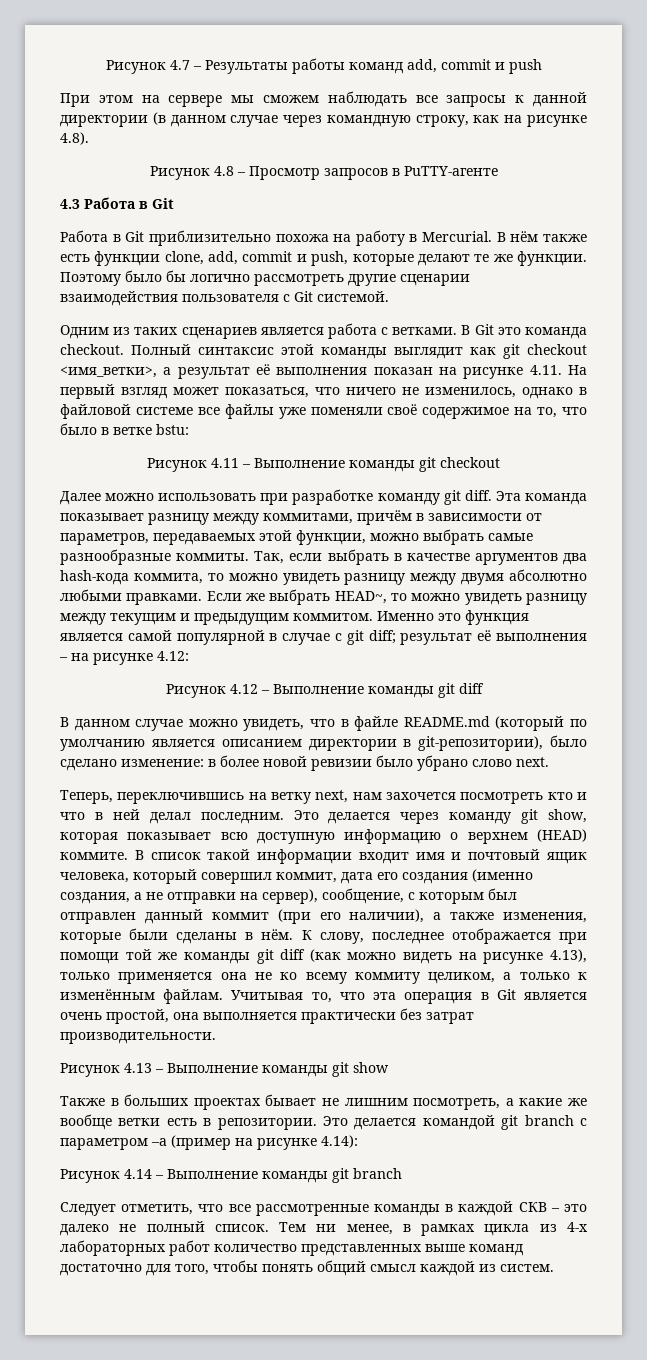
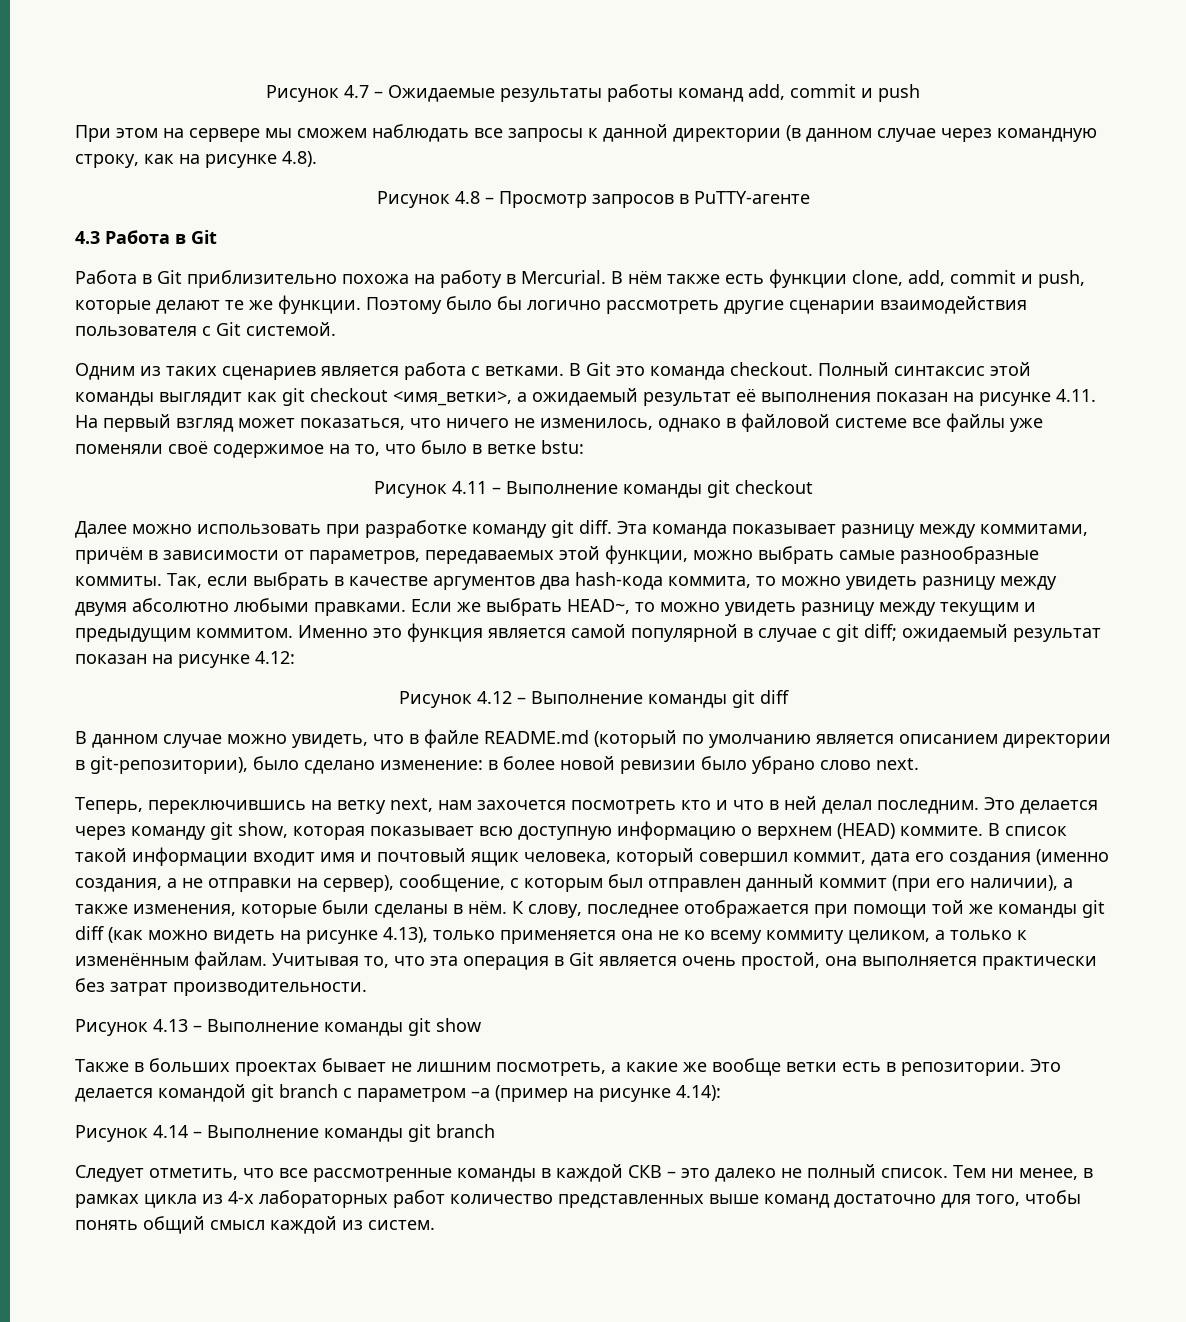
[204,60,288,74] Результаты -> [388,85,602,102] Ожидаемые результаты
(172, 371) none -> [532,388,638,406] ожидаемый
[400,630,588,645] [59,657,68,661] результат её выполнения – -> [902,624,1101,642] [75,654,147,664] ожидаемый результат показан

